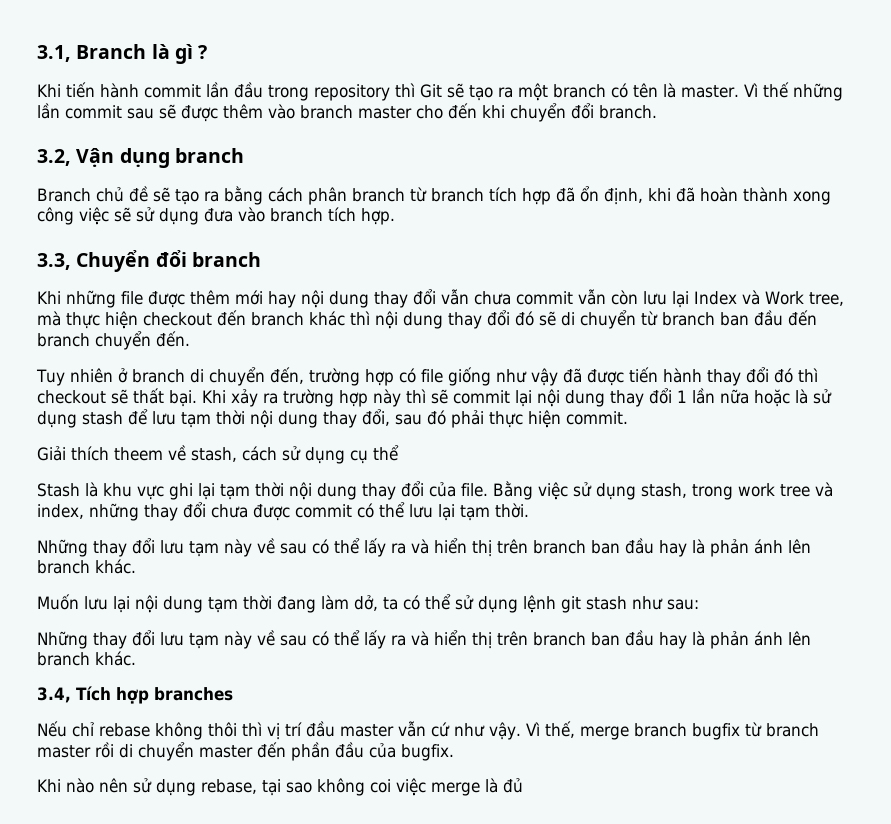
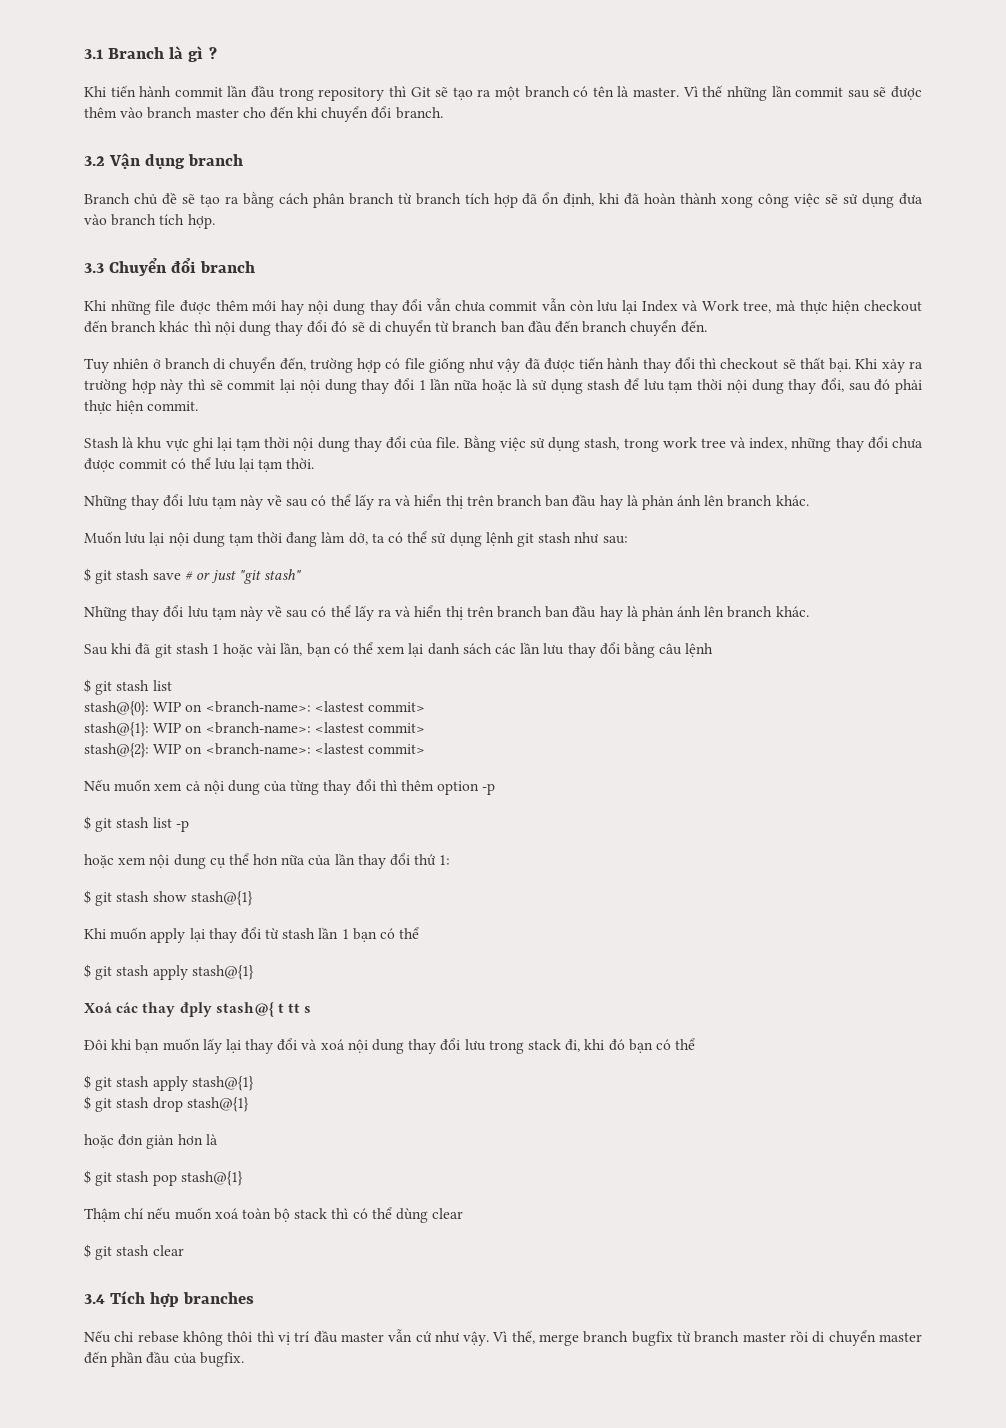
[37,45,71,62] 3.1, -> [84,49,103,59] 3.1
[37,149,71,166] 3.2, -> [84,156,105,166] 3.2
[37,253,71,270] 3.3, -> [84,263,104,273] 3.3
[773,368,793,383] đó -> (695, 363) none
[37,445,399,464] // Giải thích theem về stash, cách sử dụng cụ thể -> (199, 406) none
(699, 604) none -> [84,568,302,584] // $ git stash save # or just "git stash"
[37,687,71,703] 3.4, -> [84,641,714,658] [84,679,172,695] [84,701,425,716] [84,722,425,737] [84,743,425,758] [84,779,496,795] [84,816,189,832] [84,853,451,869] [84,890,253,906] [84,927,420,943] [84,964,254,980] [84,1002,312,1017] [84,1038,696,1054] [84,1075,254,1091] [84,1096,249,1112] [84,1134,218,1149] [84,1170,243,1186] [84,1207,464,1223] [84,1244,184,1260] [84,1294,105,1304] Sau khi đã git stash 1 hoặc vài lần, bạn có thể xem lại danh sách các lần lưu thay đổi bằng câu lệnh // $ git stash list // stash@{0}: WIP on <branch-name>: <lastest commit> // stash@{1}: WIP on <branch-name>: <lastest commit> // stash@{2}: WIP on <branch-name>: <lastest commit> // Nếu muốn xem cả nội dung của từng thay đổi thì thêm option -p // $ git stash list -p // hoặc xem nội dung cụ thể hơn nữa của lần thay đổi thứ 1: // $ git stash show stash@{1} // Khi muốn apply lại thay đổi từ stash lần 1 bạn có thể // $ git stash apply stash@{1} // Xoá các thay đply stash@{ t tt s // Đôi khi bạn muốn lấy lại thay đổi và xoá nội dung thay đổi lưu trong stack đi, khi đó bạn có thể // $ git stash apply stash@{1} // $ git stash drop stash@{1} // hoặc đơn giản hơn là // $ git stash pop stash@{1} // Thậm chí nếu muốn xoá toàn bộ stack thì có thể dùng clear // $ git stash clear // 3.4
[37,778,523,796] // Khi nào nên sử dụng rebase, tại sao không coi việc merge là đủ -> (244, 1359) none

